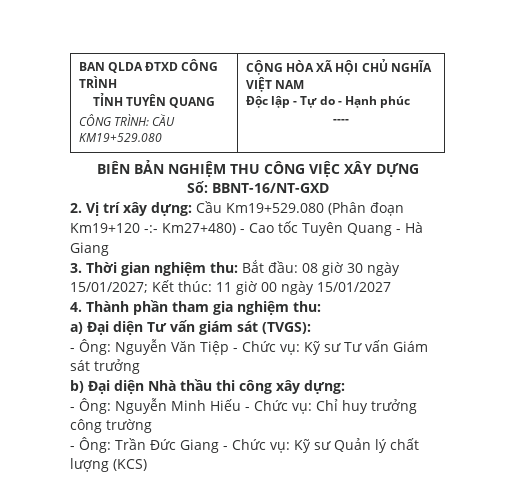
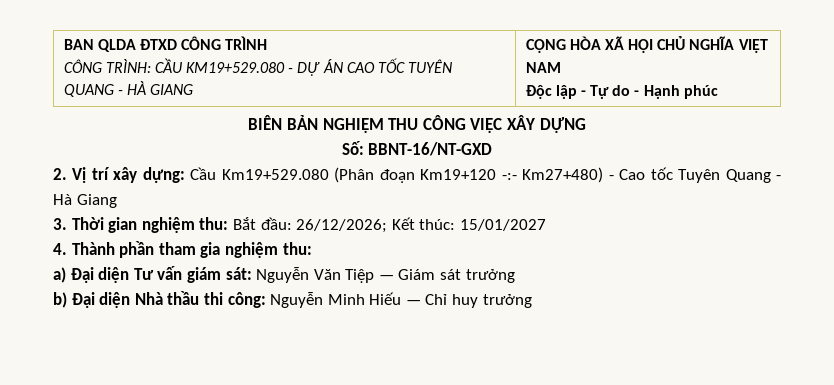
[92,93,216,108] // TỈNH TUYÊN QUANG -> (268, 43) none
(162, 137) none -> [288,58,453,76] [63,81,194,97] - DỰ ÁN CAO TỐC TUYÊN QUANG - HÀ GIANG
[333,119,349,123] // ---- -> (718, 92) none
[302,262,400,276] [70,280,314,295] 08 giờ 30 ngày 15/01/2027; Kết thúc: 11 giờ 00 ngày -> [296,217,456,233] 26/12/2026; Kết thúc:
[237,321,311,334] [70,339,389,355] sát (TVGS): // - Ông: Nguyễn Văn Tiệp - Chức vụ: Kỹ sư Tư vấn -> [225,267,394,283] sát: Nguyễn Văn Tiệp —
[239,380,345,395] [70,398,417,414] [70,419,152,433] [70,437,419,453] [70,458,147,472] công xây dựng: // - Ông: Nguyễn Minh Hiếu - Chức vụ: Chỉ huy trưởng công trường // - Ông: Trần Đức Giang - Chức vụ: Kỹ sư Quản lý chất lượng (KCS) -> [227,292,532,308] công: Nguyễn Minh Hiếu — Chỉ huy trưởng

